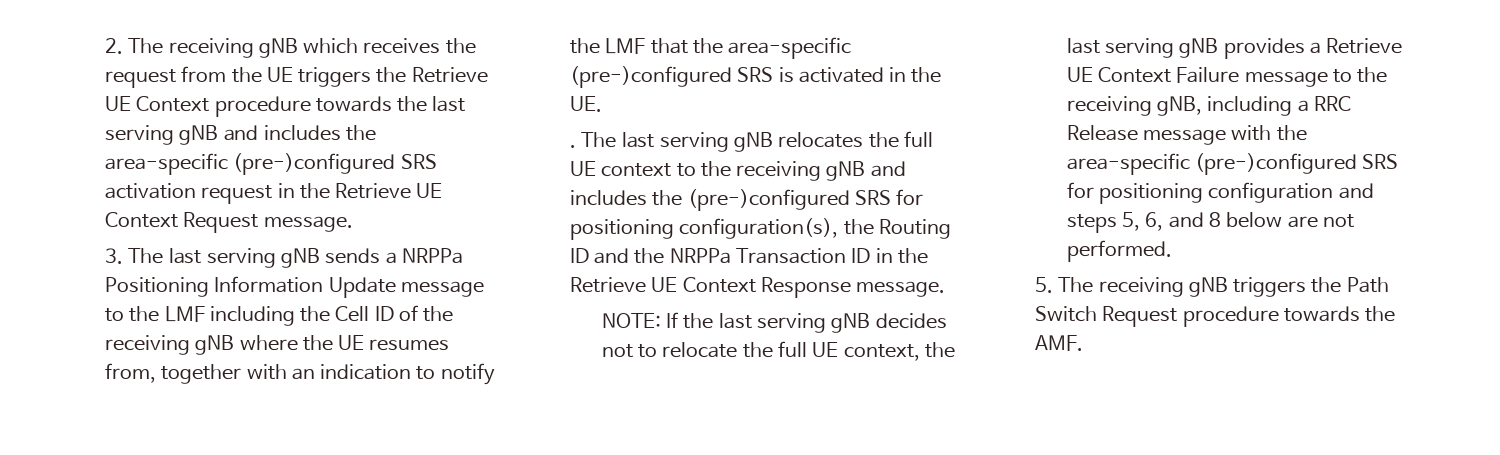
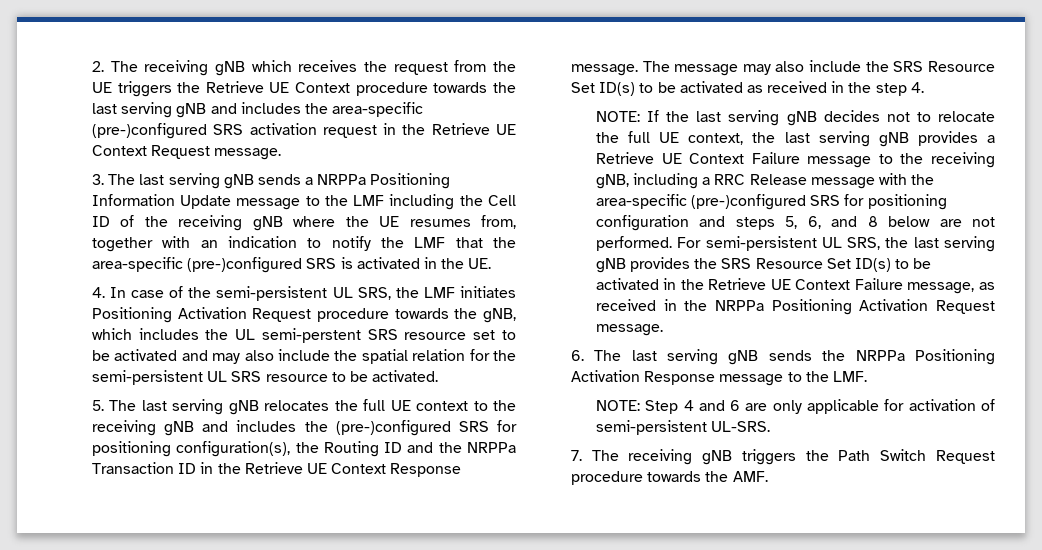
[569,145,576,148] . -> [91,286,516,301] [91,307,516,323] [91,328,516,343] [91,349,516,364] [91,370,439,385] [91,400,104,411] 4. In case of the semi-persistent UL SRS, the LMF initiates Positioning Activation Request procedure towards the gNB, which includes the UL semi-perstent SRS resource set to be activated and may also include the spatial relation for the semi-persistent UL SRS resource to be activated. // 5.
(946, 289) none -> [642,60,995,76] [570,81,924,96] The message may also include the SRS Resource Set ID(s) to be activated as received in the step 4.
[1034,277,1053,293] // 5. -> [677,236,996,252] [595,257,932,273] [595,278,995,294] [595,299,995,315] [595,324,663,336] [570,349,995,365] [570,370,867,386] [595,399,995,414] [595,420,771,435] [570,450,582,461] For semi-persistent UL SRS, the last serving gNB provides the SRS Resource Set ID(s) to be activated in the Retrieve UE Context Failure message, as received in the NRPPa Positioning Activation Request message. // 6. The last serving gNB sends the NRPPa Positioning Activation Response message to the LMF. // NOTE: Step 4 and 6 are only applicable for activation of semi-persistent UL-SRS. // 7.

